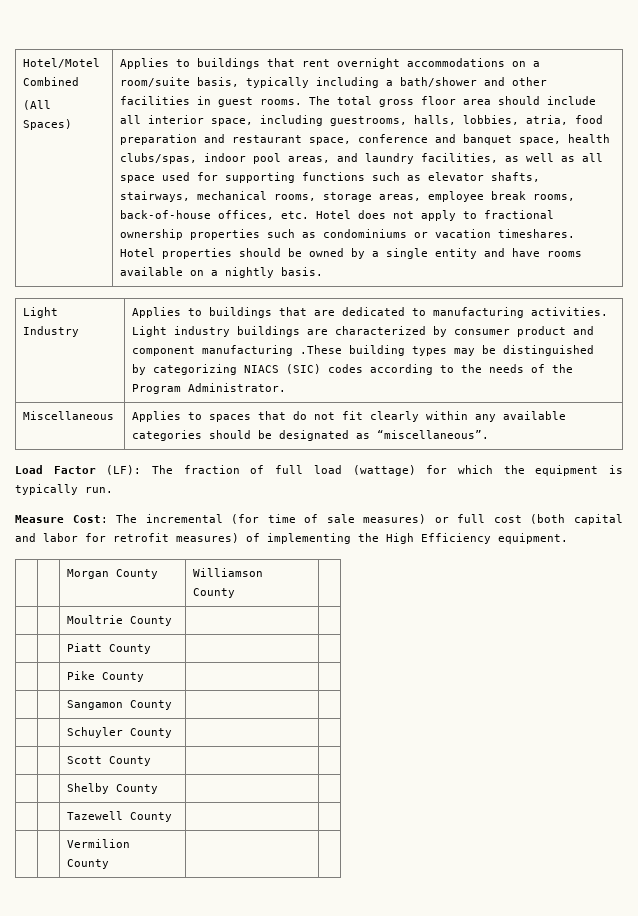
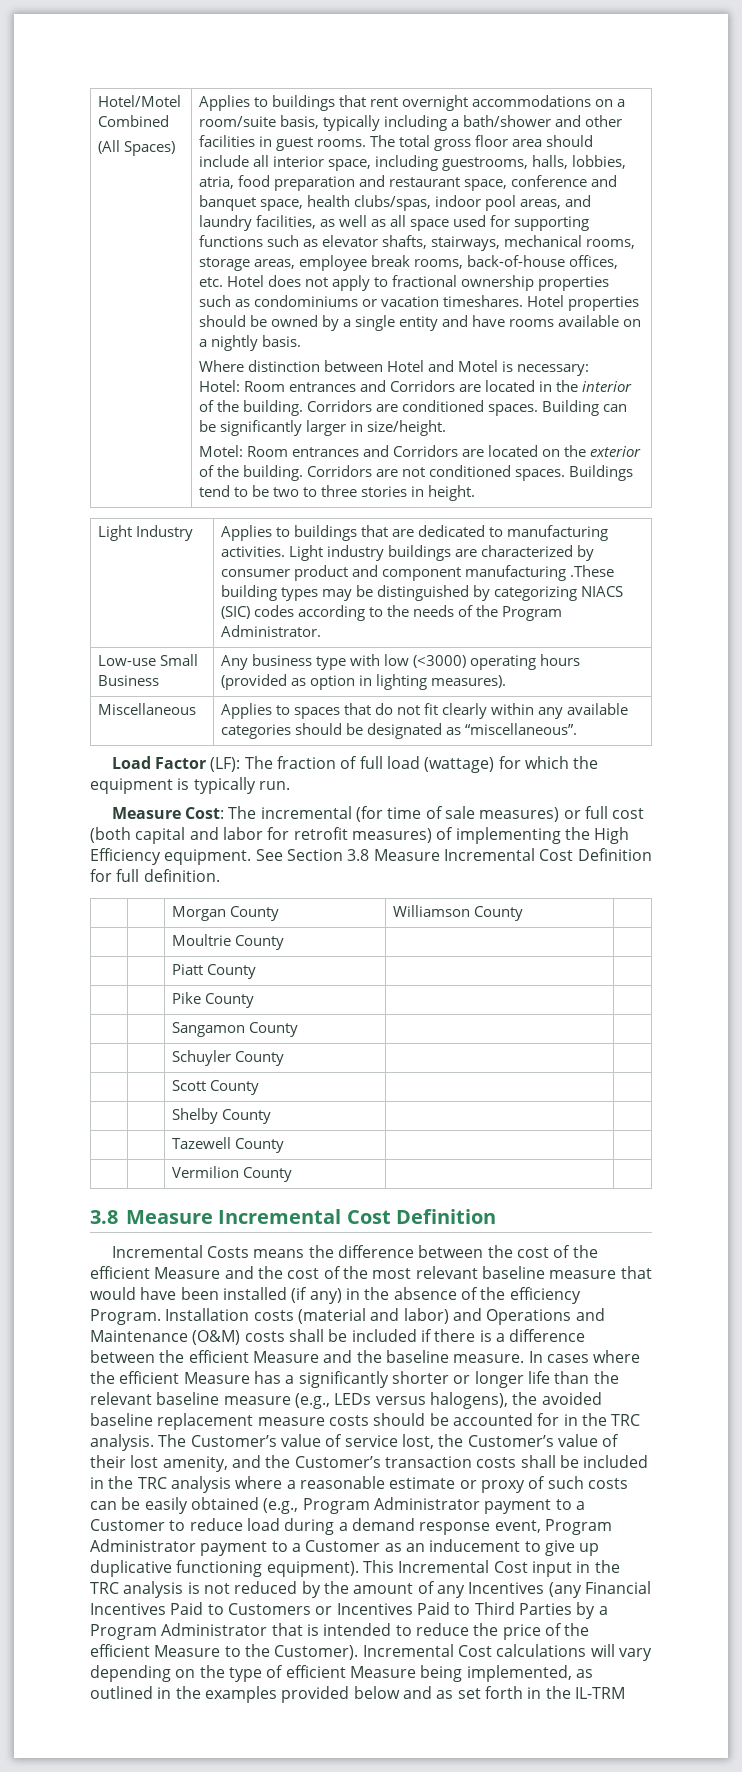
(324, 271) none -> [199,360,590,376] [199,380,633,392] [199,400,628,416] [199,420,447,436] [199,445,642,457] [199,465,634,481] [199,485,476,501] // Where distinction between Hotel and Motel is necessary: // Hotel: Room entrances and Corridors are located in the interior of the building. Corridors are conditioned spaces. Building can be significantly larger in size/height. // Motel: Room entrances and Corridors are located on the exterior of the building. Corridors are not conditioned spaces. Buildings tend to be two to three stories in height.
(287, 387) none -> [98,654,199,666] [98,675,160,686] [221,654,581,670] [221,674,507,690] // Low-use Small Business | Any business type with low (<3000) operating hours (provided as option in lighting measures).
(568, 538) none -> [255,848,652,861] [90,869,220,882] See Section 3.8 Measure Incremental Cost Definition for full definition.
(110, 864) none -> [90,1209,497,1224] [111,1245,598,1258] [90,1266,652,1279] [90,1287,581,1304] [90,1308,605,1325] [90,1329,586,1345] [90,1350,641,1363] [90,1371,619,1388] [90,1392,602,1409] [90,1413,641,1430] [90,1434,620,1451] [90,1455,649,1472] [90,1476,628,1493] [90,1497,585,1514] [90,1518,612,1535] [90,1539,600,1556] [90,1560,620,1577] [90,1581,651,1598] [90,1602,608,1619] [90,1623,590,1640] [90,1644,652,1661] [90,1665,593,1682] [90,1686,625,1703] // 3.8 Measure Incremental Cost Definition // Incremental Costs means the difference between the cost of the efficient Measure and the cost of the most relevant baseline measure that would have been installed (if any) in the absence of the efficiency Program. Installation costs (material and labor) and Operations and Maintenance (O&M) costs shall be included if there is a difference between the efficient Measure and the baseline measure. In cases where the efficient Measure has a significantly shorter or longer life than the relevant baseline measure (e.g., LEDs versus halogens), the avoided baseline replacement measure costs should be accounted for in the TRC analysis. The Customer’s value of service lost, the Customer’s value of their lost amenity, and the Customer’s transaction costs shall be included in the TRC analysis where a reasonable estimate or proxy of such costs can be easily obtained (e.g., Program Administrator payment to a Customer to reduce load during a demand response event, Program Administrator payment to a Customer as an inducement to give up duplicative functioning equipment). This Incremental Cost input in the TRC analysis is not reduced by the amount of any Incentives (any Financial Incentives Paid to Customers or Incentives Paid to Third Parties by a Program Administrator that is intended to reduce the price of the efficient Measure to the Customer). Incremental Cost calculations will vary depending on the type of efficient Measure being implemented, as outlined in the examples provided below and as set forth in the IL-TRM

